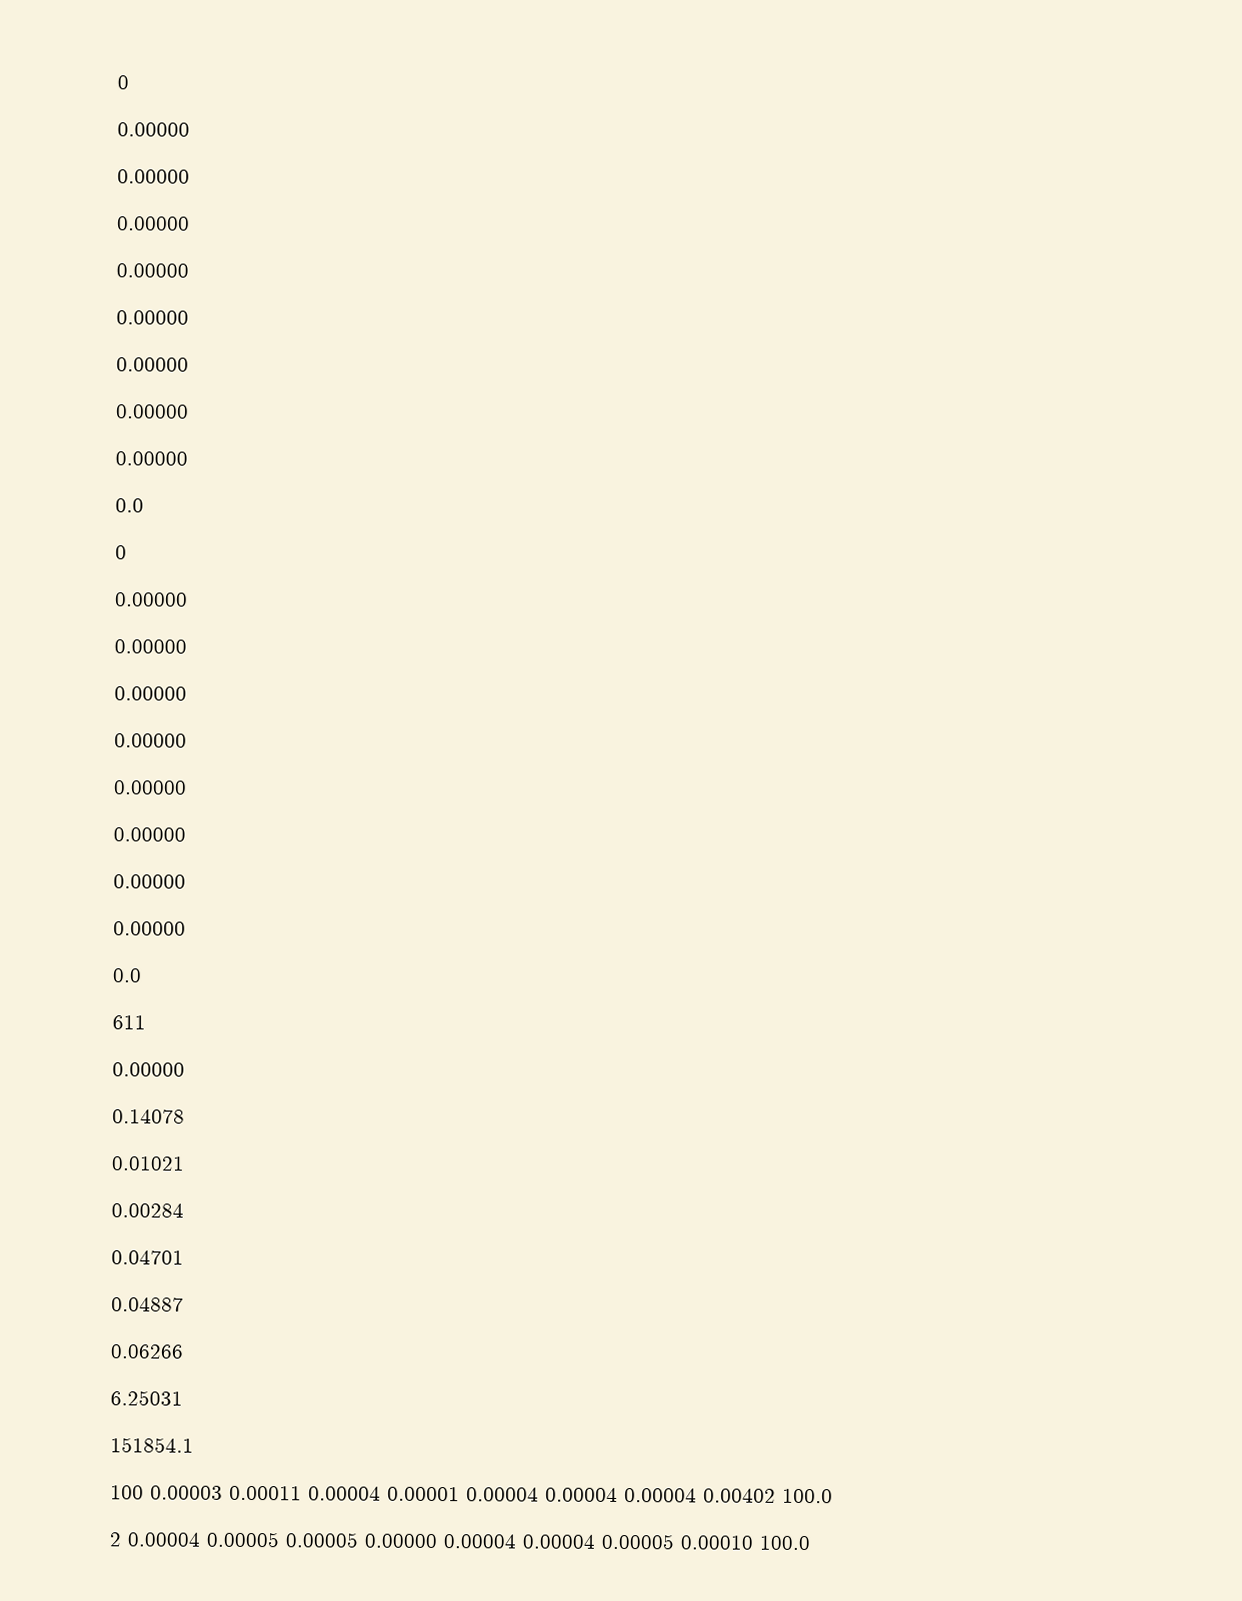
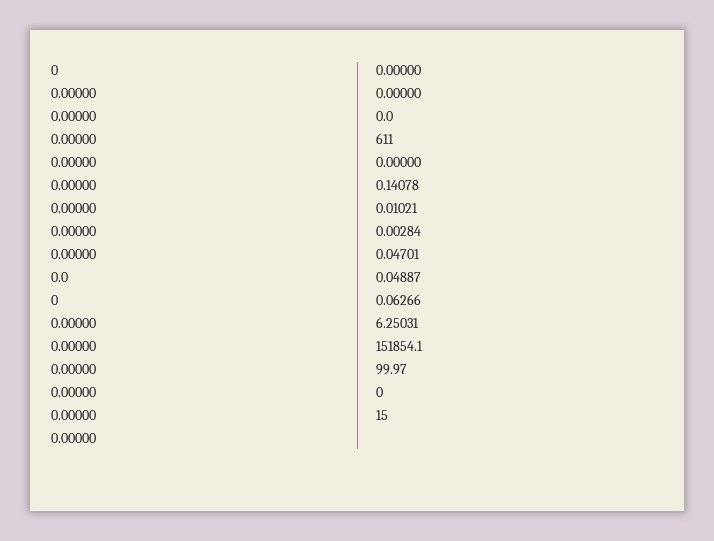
[110,1485,833,1504] [109,1531,811,1551] 100 0.00003 0.00011 0.00004 0.00001 0.00004 0.00004 0.00004 0.00402 100.0 // 2 0.00004 0.00005 0.00005 0.00000 0.00004 0.00004 0.00005 0.00010 100.0 -> [376,364,407,375] [376,387,383,397] [376,410,388,420] 99.97 // 0 // 15

